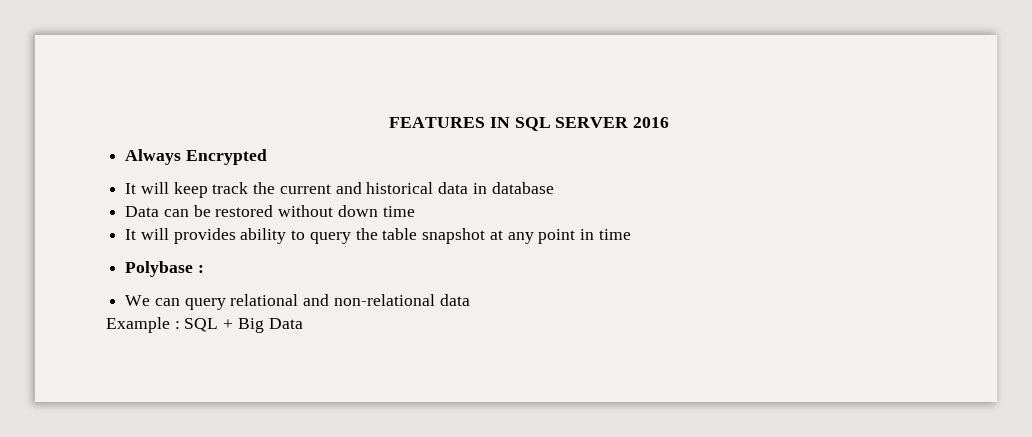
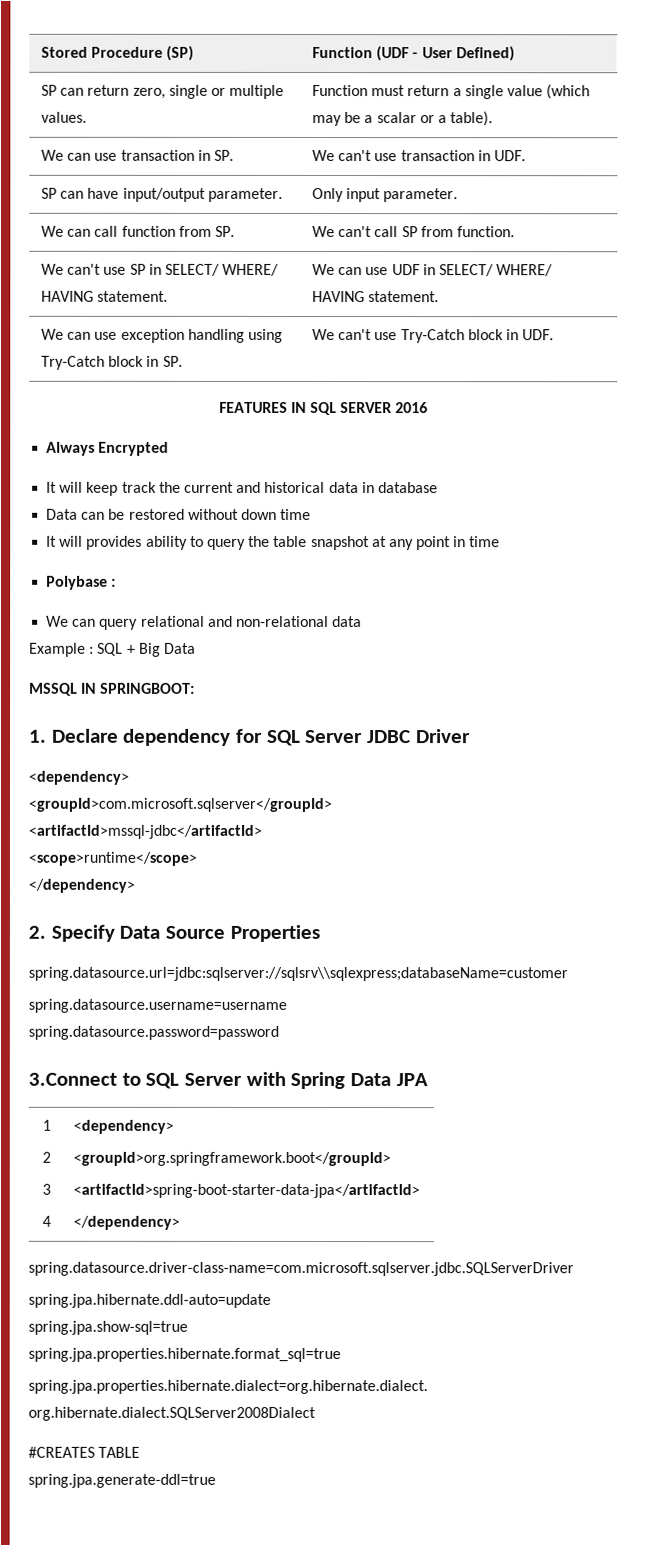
(389, 122) none -> [41,45,195,61] [312,46,515,62] [41,84,285,99] [41,111,88,123] [312,84,591,100] [312,111,494,127] [41,149,234,161] [312,149,526,162] [41,187,283,202] [312,187,459,203] [41,225,235,237] [312,225,515,238] [41,263,280,276] [41,290,169,302] [312,263,554,277] [312,290,440,303] [41,328,283,343] [41,355,183,370] [312,328,555,344] Stored Procedure (SP) | Function (UDF - User Defined) // SP can return zero, single or multiple values. | Function must return a single value (which may be a scalar or a table). // We can use transaction in SP. | We can't use transaction in UDF. // SP can have input/output parameter. | Only input parameter. // We can call function from SP. | We can't call SP from function. // We can't use SP in SELECT/ WHERE/ HAVING statement. | We can use UDF in SELECT/ WHERE/ HAVING statement. // We can use exception handling using Try-Catch block in SP. | We can't use Try-Catch block in UDF. //
(303, 323) none -> [29,682,196,696] [29,728,471,746] [28,770,130,785] [28,797,332,813] [28,824,262,839] [28,851,197,866] [28,878,135,893] [28,924,320,942] [28,966,568,982] [28,998,287,1013] [28,1025,279,1040] [28,1071,428,1090] [41,1119,51,1131] [41,1151,51,1163] [41,1183,51,1195] [41,1215,51,1227] [73,1119,175,1134] [73,1151,392,1167] [73,1183,421,1199] [73,1215,181,1230] [28,1261,574,1277] [28,1293,271,1308] [28,1320,188,1335] [28,1347,341,1363] [28,1379,428,1395] [28,1406,316,1421] [28,1446,141,1458] [28,1473,216,1488] // MSSQL IN SPRINGBOOT: // 1. Declare dependency for SQL Server JDBC Driver // <dependency> // <groupId>com.microsoft.sqlserver</groupId> // <artifactId>mssql-jdbc</artifactId> // <scope>runtime</scope> // </dependency> // 2. Specify Data Source Properties // spring.datasource.url=jdbc:sqlserver://sqlsrv\\sqlexpress;databaseName=customer // spring.datasource.username=username // spring.datasource.password=password // 3.Connect to SQL Server with Spring Data JPA // 1 // 2 // 3 // 4 | <dependency> // <groupId>org.springframework.boot</groupId> // <artifactId>spring-boot-starter-data-jpa</artifactId> // </dependency> // spring.datasource.driver-class-name=com.microsoft.sqlserver.jdbc.SQLServerDriver // spring.jpa.hibernate.ddl-auto=update // spring.jpa.show-sql=true // spring.jpa.properties.hibernate.format_sql=true // spring.jpa.properties.hibernate.dialect=org.hibernate.dialect. org.hibernate.dialect.SQLServer2008Dialect // #CREATES TABLE // spring.jpa.generate-ddl=true

